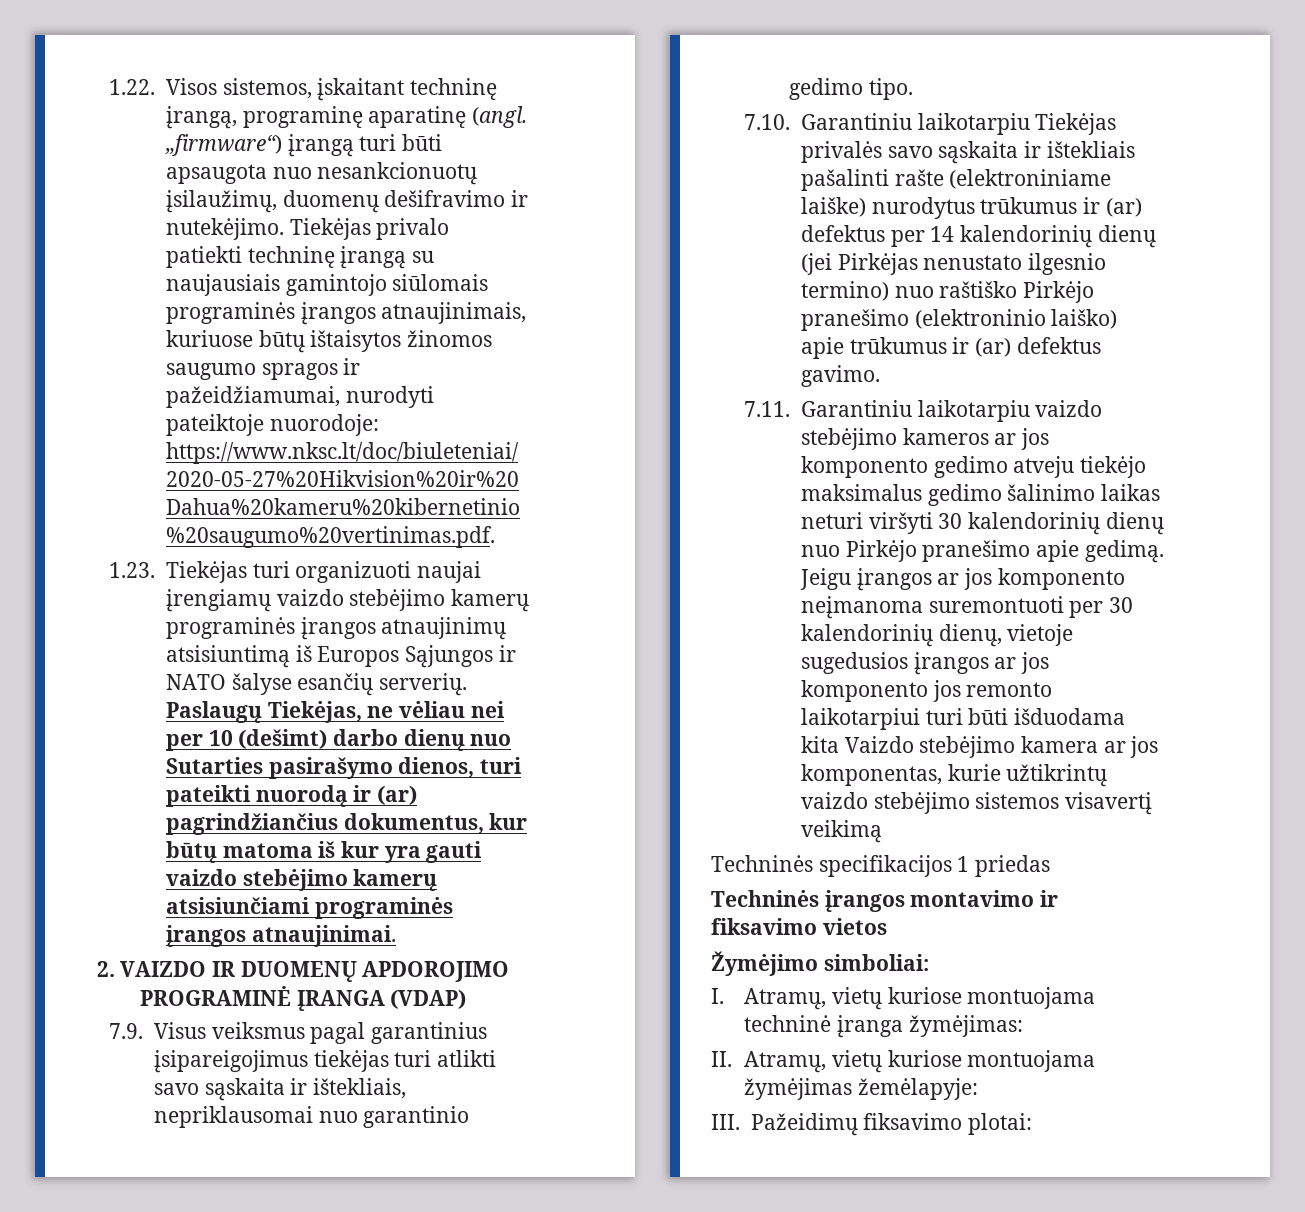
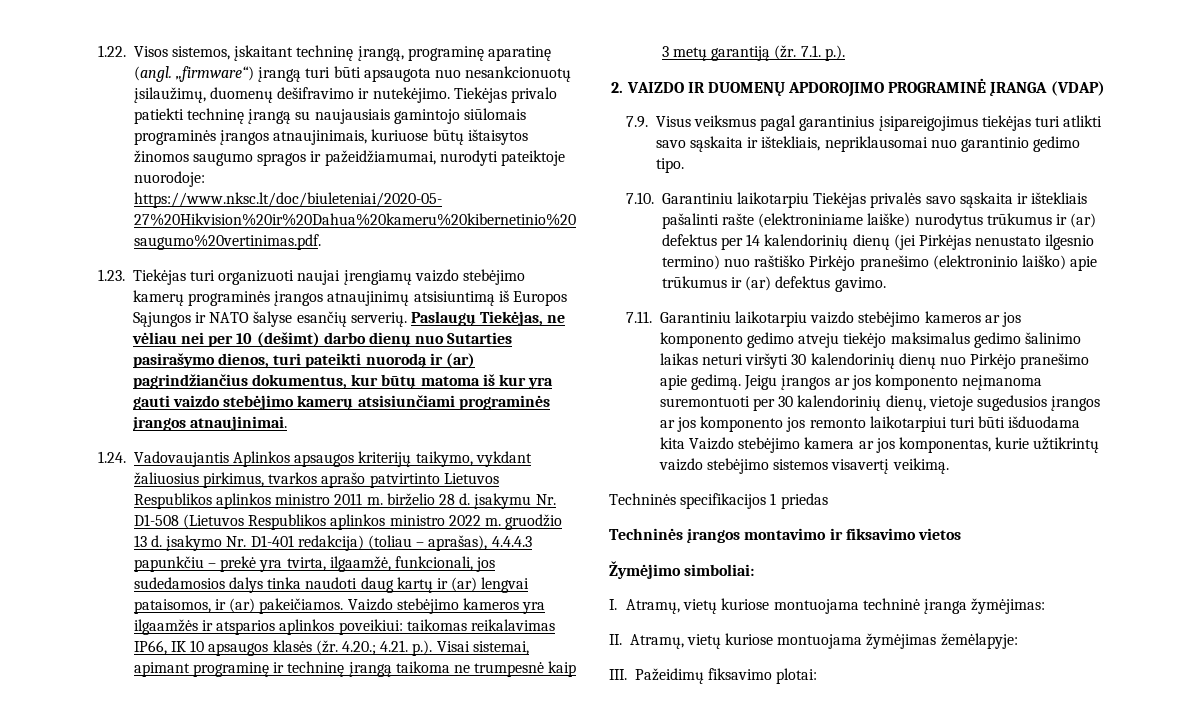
(396, 936) none -> [98,451,532,467] [133,472,499,488] [133,493,556,509] [133,514,563,530] [133,535,532,551] [133,556,496,572] [133,577,530,593] [133,598,546,614] [133,619,555,635] [133,640,529,656] [133,661,577,677] [661,45,845,61] // 1.24. Vadovaujantis Aplinkos apsaugos kriterijų taikymo, vykdant žaliuosius pirkimus, tvarkos aprašo patvirtinto Lietuvos Respublikos aplinkos ministro 2011 m. birželio 28 d. įsakymu Nr. D1-508 (Lietuvos Respublikos aplinkos ministro 2022 m. gruodžio 13 d. įsakymo Nr. D1-401 redakcija) (toliau – aprašas), 4.4.4.3 papunkčiu – prekė yra tvirta, ilgaamžė, funkcionali, jos sudedamosios dalys tinka naudoti daug kartų ir (ar) lengvai pataisomos, ir (ar) pakeičiamos. Vaizdo stebėjimo kameros yra ilgaamžės ir atsparios aplinkos poveikiui: taikomas reikalavimas IP66, IK 10 apsaugos klasės (žr. 4.20.; 4.21. p.). Visai sistemai, apimant programinę ir techninę įrangą taikoma ne trumpesnė kaip 3 metų garantiją (žr. 7.1. p.).
[800,820,882,843] veikimą -> [892,458,949,474] veikimą.

